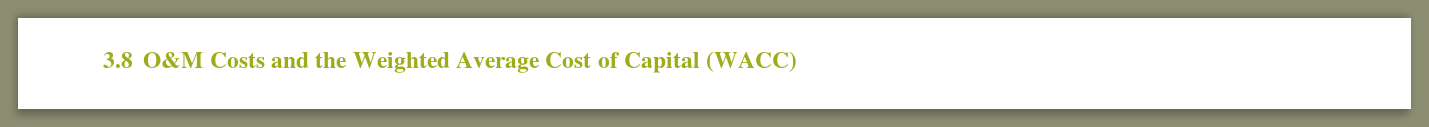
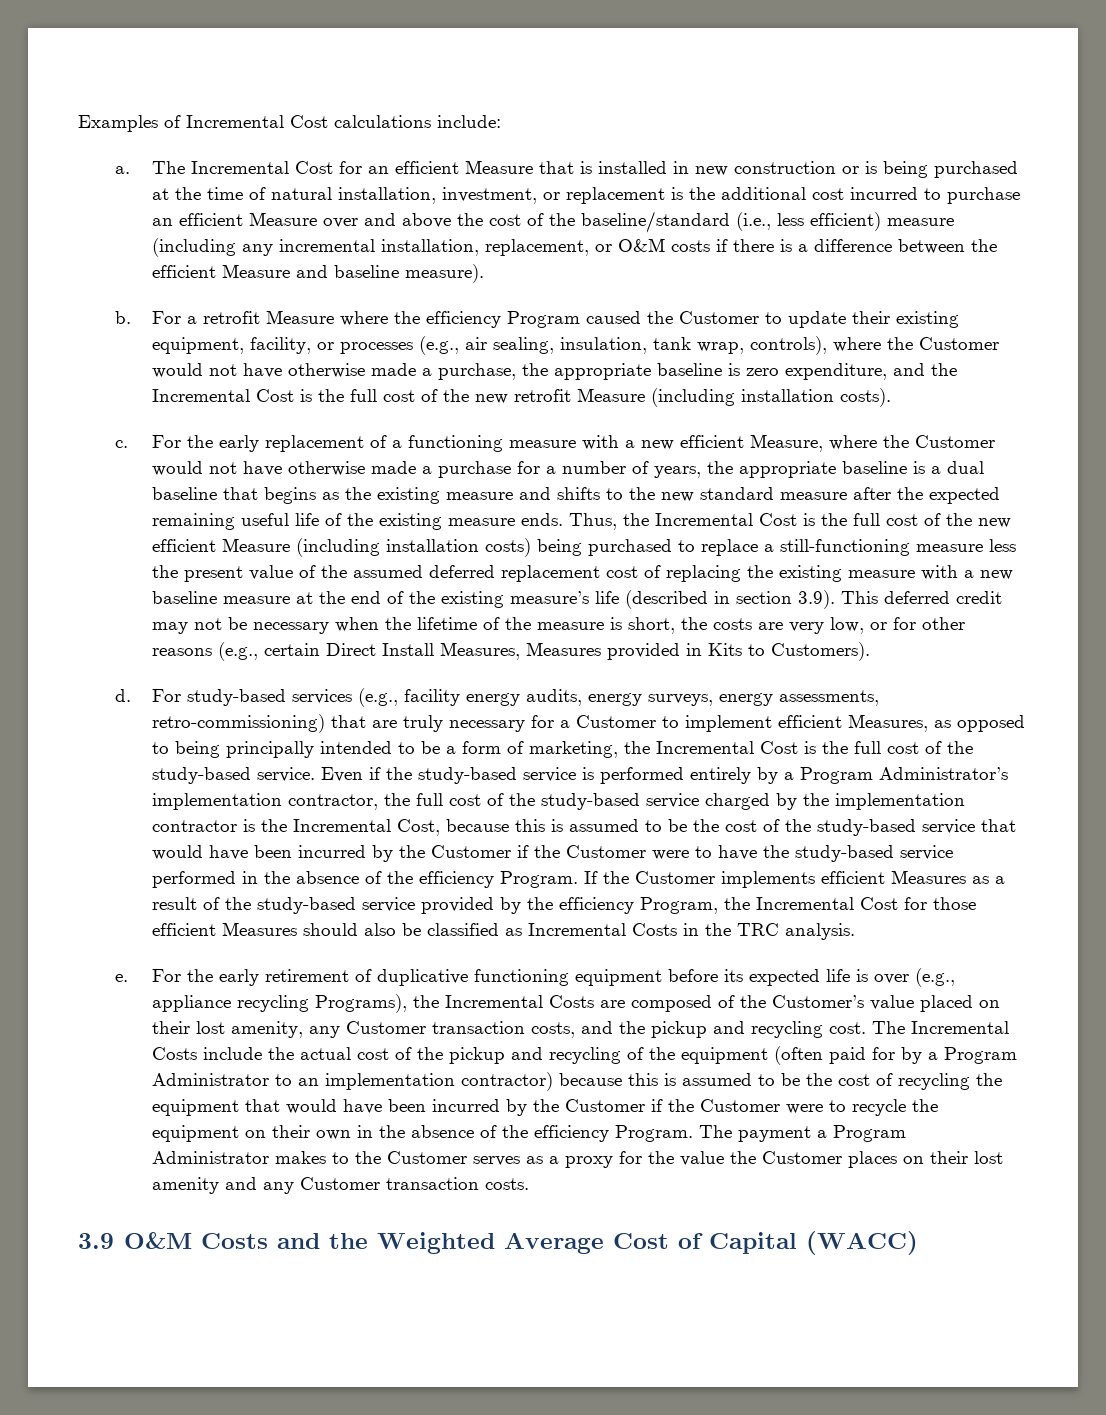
[103,52,133,68] 3.8 -> [78,115,501,132] [115,160,1019,178] [152,187,1021,204] [152,211,955,233] [152,238,998,257] [152,264,485,283] [115,310,960,328] [152,336,1000,355] [152,363,958,380] [152,388,892,407] [115,434,996,452] [152,461,985,478] [152,487,1001,504] [152,513,1012,530] [152,538,1017,557] [152,565,1014,582] [152,590,1003,609] [152,617,966,634] [152,642,871,661] [115,688,880,707] [152,714,1026,733] [152,741,974,758] [152,767,1009,784] [152,793,966,810] [152,819,1017,836] [152,845,954,862] [152,870,1006,888] [152,897,977,914] [152,922,856,940] [115,968,956,987] [152,994,1001,1013] [152,1021,1010,1038] [152,1046,1018,1065] [152,1072,1003,1091] [152,1099,939,1116] [152,1125,907,1142] [152,1151,1004,1168] [152,1177,530,1194] [78,1233,114,1249] Examples of Incremental Cost calculations include: // a. The Incremental Cost for an efficient Measure that is installed in new construction or is being purchased at the time of natural installation, investment, or replacement is the additional cost incurred to purchase an efficient Measure over and above the cost of the baseline/standard (i.e., less efficient) measure (including any incremental installation, replacement, or O&M costs if there is a difference between the efficient Measure and baseline measure). // b. For a retrofit Measure where the efficiency Program caused the Customer to update their existing equipment, facility, or processes (e.g., air sealing, insulation, tank wrap, controls), where the Customer would not have otherwise made a purchase, the appropriate baseline is zero expenditure, and the Incremental Cost is the full cost of the new retrofit Measure (including installation costs). // c. For the early replacement of a functioning measure with a new efficient Measure, where the Customer would not have otherwise made a purchase for a number of years, the appropriate baseline is a dual baseline that begins as the existing measure and shifts to the new standard measure after the expected remaining useful life of the existing measure ends. Thus, the Incremental Cost is the full cost of the new efficient Measure (including installation costs) being purchased to replace a still-functioning measure less the present value of the assumed deferred replacement cost of replacing the existing measure with a new baseline measure at the end of the existing measure’s life (described in section 3.9). This deferred credit may not be necessary when the lifetime of the measure is short, the costs are very low, or for other reasons (e.g., certain Direct Install Measures, Measures provided in Kits to Customers). // d. For study-based services (e.g., facility energy audits, energy surveys, energy assessments, retro-commissioning) that are truly necessary for a Customer to implement efficient Measures, as opposed to being principally intended to be a form of marketing, the Incremental Cost is the full cost of the study-based service. Even if the study-based service is performed entirely by a Program Administrator’s implementation contractor, the full cost of the study-based service charged by the implementation contractor is the Incremental Cost, because this is assumed to be the cost of the study-based service that would have been incurred by the Customer if the Customer were to have the study-based service performed in the absence of the efficiency Program. If the Customer implements efficient Measures as a result of the study-based service provided by the efficiency Program, the Incremental Cost for those efficient Measures should also be classified as Incremental Costs in the TRC analysis. // e. For the early retirement of duplicative functioning equipment before its expected life is over (e.g., appliance recycling Programs), the Incremental Costs are composed of the Customer’s value placed on their lost amenity, any Customer transaction costs, and the pickup and recycling cost. The Incremental Costs include the actual cost of the pickup and recycling of the equipment (often paid for by a Program Administrator to an implementation contractor) because this is assumed to be the cost of recycling the equipment that would have been incurred by the Customer if the Customer were to recycle the equipment on their own in the absence of the efficiency Program. The payment a Program Administrator makes to the Customer serves as a proxy for the value the Customer places on their lost amenity and any Customer transaction costs. // 3.9

